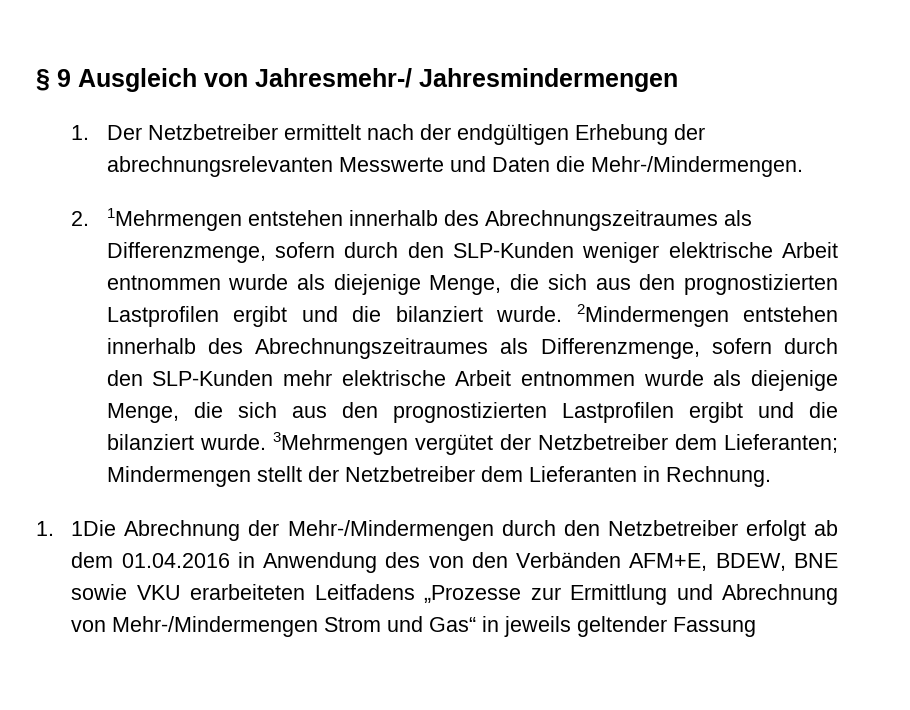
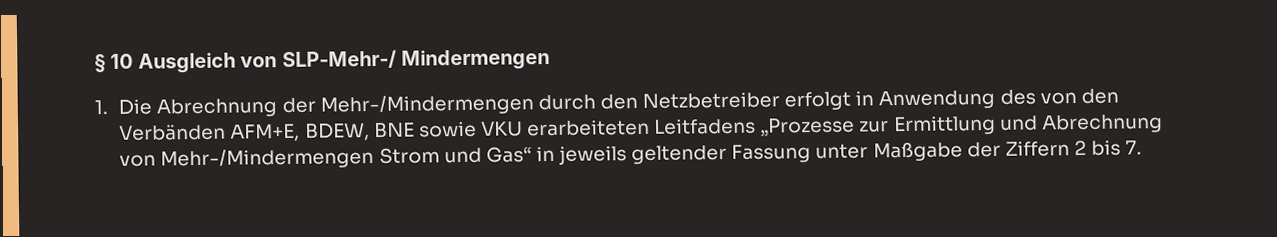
[57,69,71,87] 9 -> [110,53,134,69] 10
[255,68,678,92] [71,124,705,145] [106,156,803,177] [71,208,752,231] [106,242,838,263] [106,274,838,295] [106,304,838,327] [106,338,838,359] [106,370,839,391] [106,402,839,423] [106,432,838,455] [106,466,771,487] [36,520,117,536] Jahresmehr-/ Jahresmindermengen // 1. Der Netzbetreiber ermittelt nach der endgültigen Erhebung der abrechnungsrelevanten Messwerte und Daten die Mehr-/Mindermengen. // 2. 1Mehrmengen entstehen innerhalb des Abrechnungszeitraumes als Differenzmenge, sofern durch den SLP-Kunden weniger elektrische Arbeit entnommen wurde als diejenige Menge, die sich aus den prognostizierten Lastprofilen ergibt und die bilanziert wurde. 2Mindermengen entstehen innerhalb des Abrechnungszeitraumes als Differenzmenge, sofern durch den SLP-Kunden mehr elektrische Arbeit entnommen wurde als diejenige Menge, die sich aus den prognostizierten Lastprofilen ergibt und die bilanziert wurde. 3Mehrmengen vergütet der Netzbetreiber dem Lieferanten; Mindermengen stellt der Netzbetreiber dem Lieferanten in Rechnung. // 1. 1Die -> [281,49,550,71] [94,98,153,115] SLP-Mehr-/ Mindermengen // 1. Die
[813,520,838,536] [71,552,230,568] ab dem 01.04.2016 -> (852, 101) none
(757, 627) none -> [815,139,1143,162] unter Maßgabe der Ziffern 2 bis 7.

